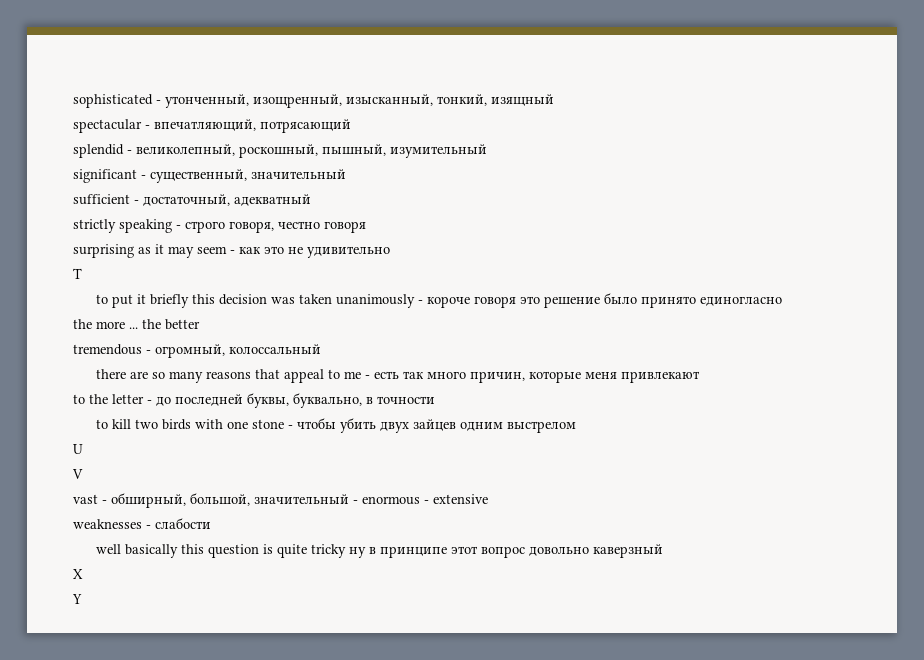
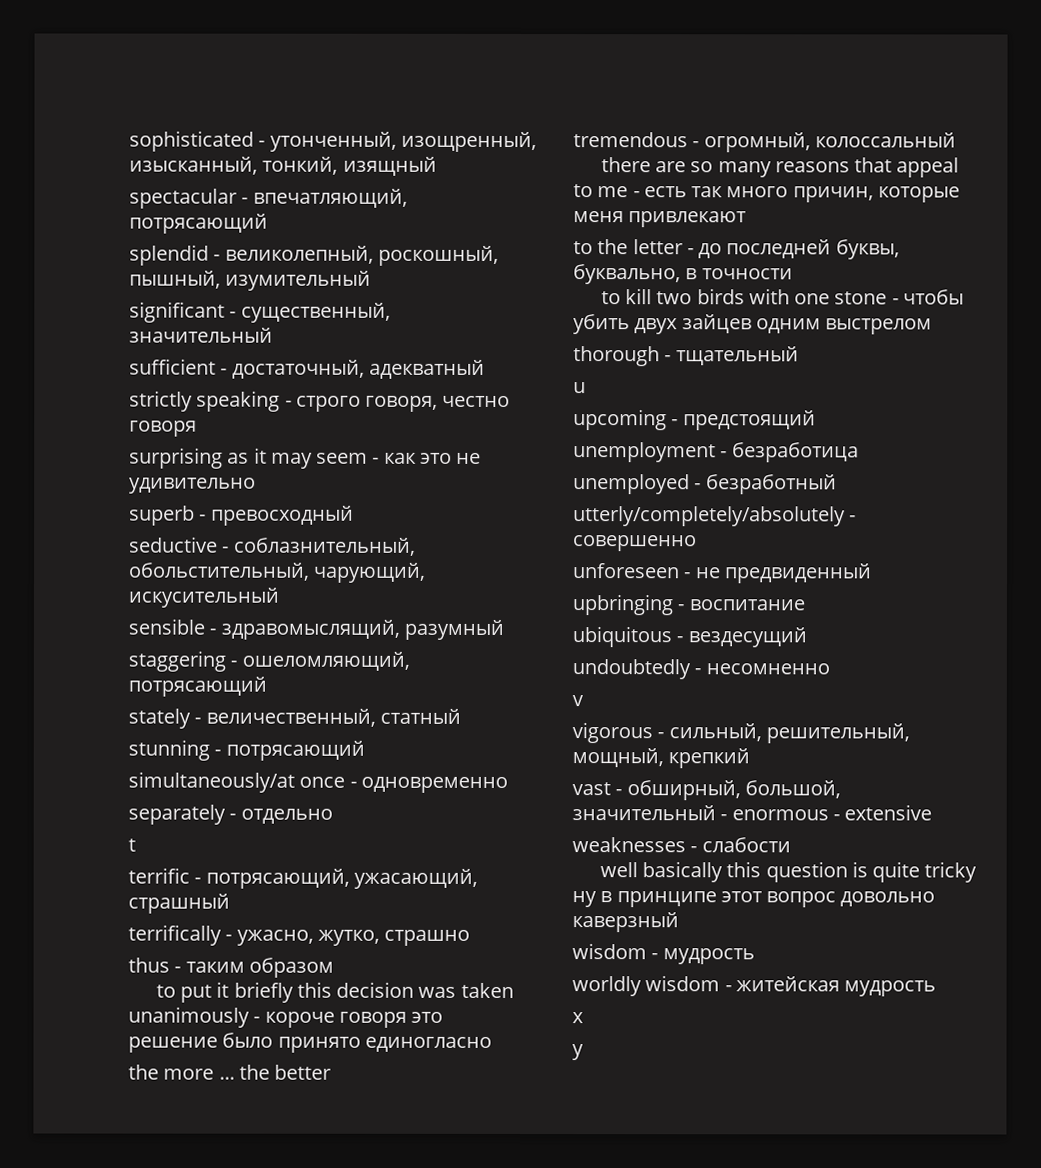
[73,268,82,279] T -> [129,505,354,526] [129,536,416,556] [129,562,427,583] [128,587,279,608] [128,618,504,640] [128,650,410,672] [128,676,267,697] [128,708,461,729] [128,739,365,761] [128,771,508,793] [128,804,333,825] [128,838,136,852] [128,867,478,889] [128,893,230,914] [128,924,471,946] [128,957,334,978] superb - превосходный // seductive - соблазнительный, обольстительный, чарующий, искусительный // sensible - здравомыслящий, разумный // staggering - ошеломляющий, потрясающий // stately - величественный, статный // stunning - потрясающий // simultaneously/at once - одновременно // separately - отдельно // t // terrific - потрясающий, ужасающий, страшный // terrifically - ужасно, жутко, страшно // thus - таким образом
[73,444,83,454] [72,469,83,479] U // V -> [573,346,799,367] [573,382,586,394] [573,409,816,431] [573,442,859,463] [573,474,837,495] [573,506,857,527] [573,535,697,552] [573,563,872,584] [572,594,805,616] [572,626,807,648] [572,659,830,680] [572,695,584,707] [572,722,910,744] [572,748,751,769] thorough - тщательный // u // upcoming - предстоящий // unemployment - безработица // unemployed - безработный // utterly/completely/absolutely - совершенно // unforeseen - не предвиденный // upbringing - воспитание // ubiquitous - вездесущий // undoubtedly - несомненно // v // vigorous - сильный, решительный, мощный, крепкий
[73,569,83,579] [72,594,82,604] X // Y -> [572,943,755,965] [572,975,937,997] [572,1012,584,1024] [572,1044,584,1061] wisdom - мудрость // worldly wisdom - житейская мудрость // x // y

